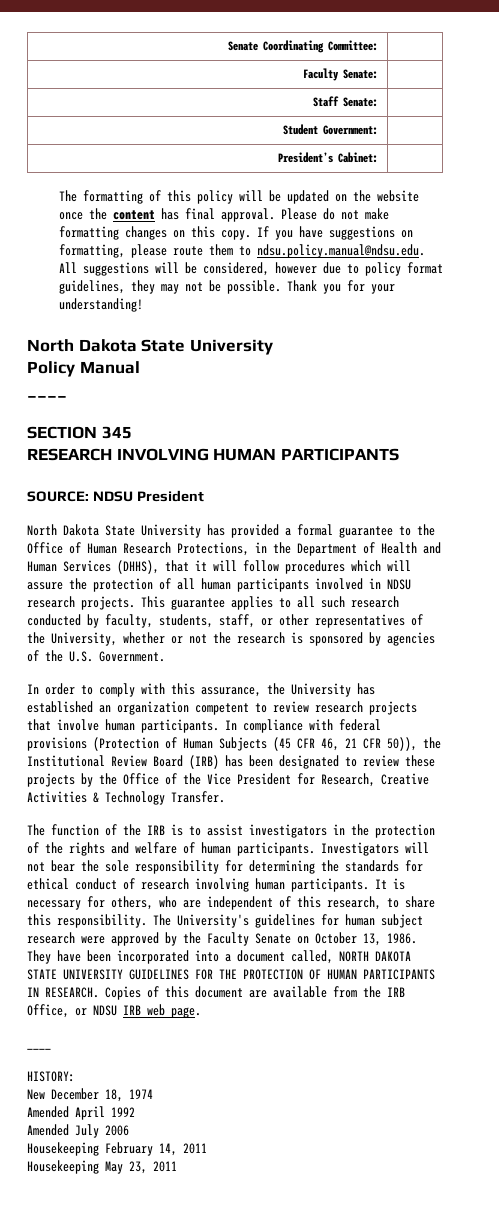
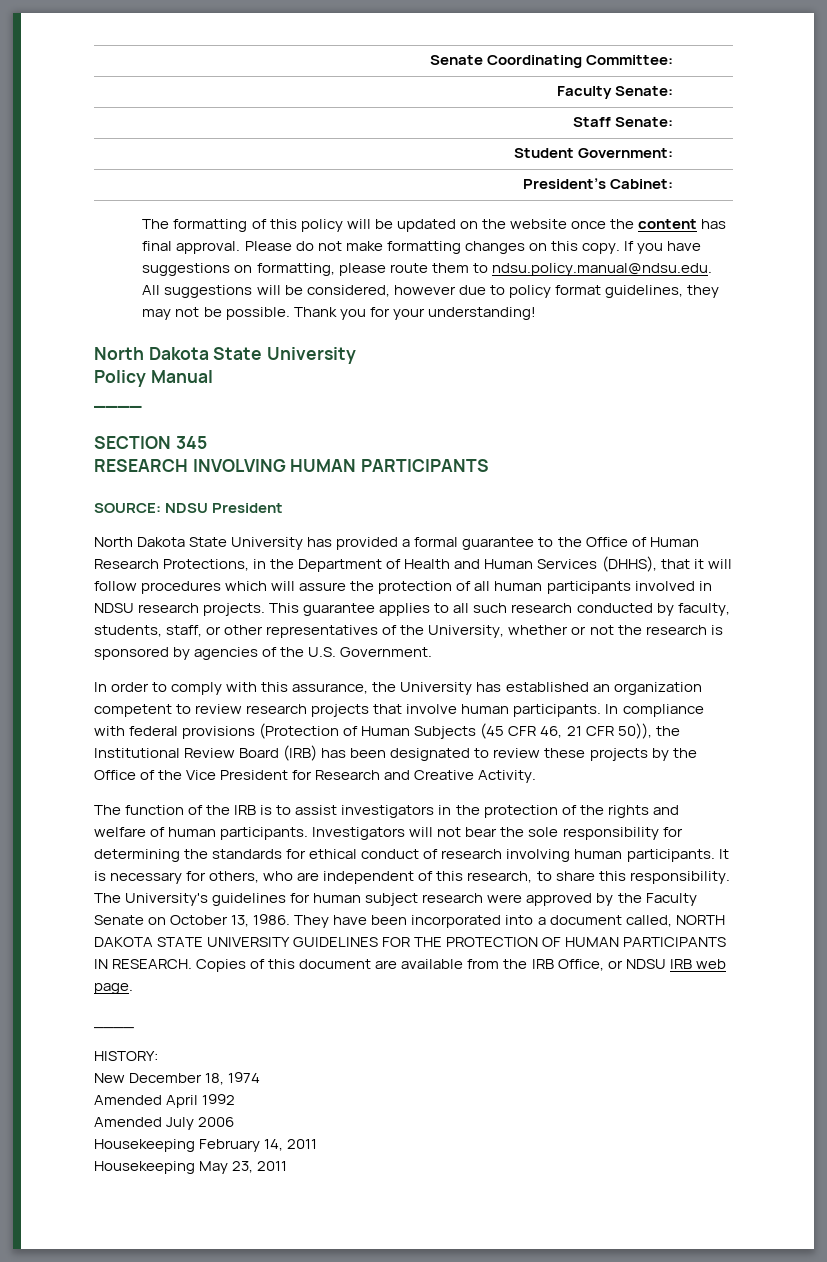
[321,773,429,787] [27,791,225,805] Research, Creative Activities & Technology Transfer. -> [315,770,537,783] Research and Creative Activity.

